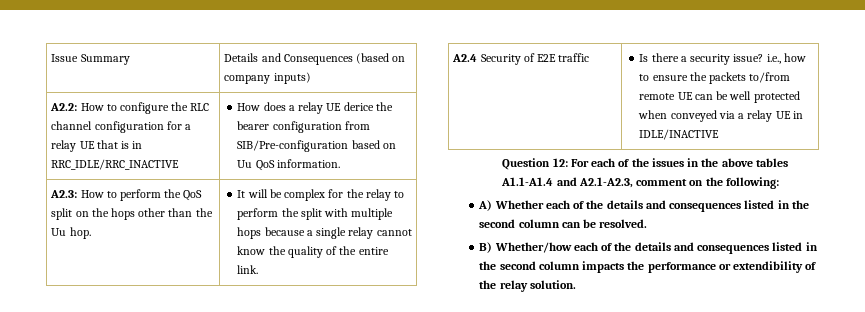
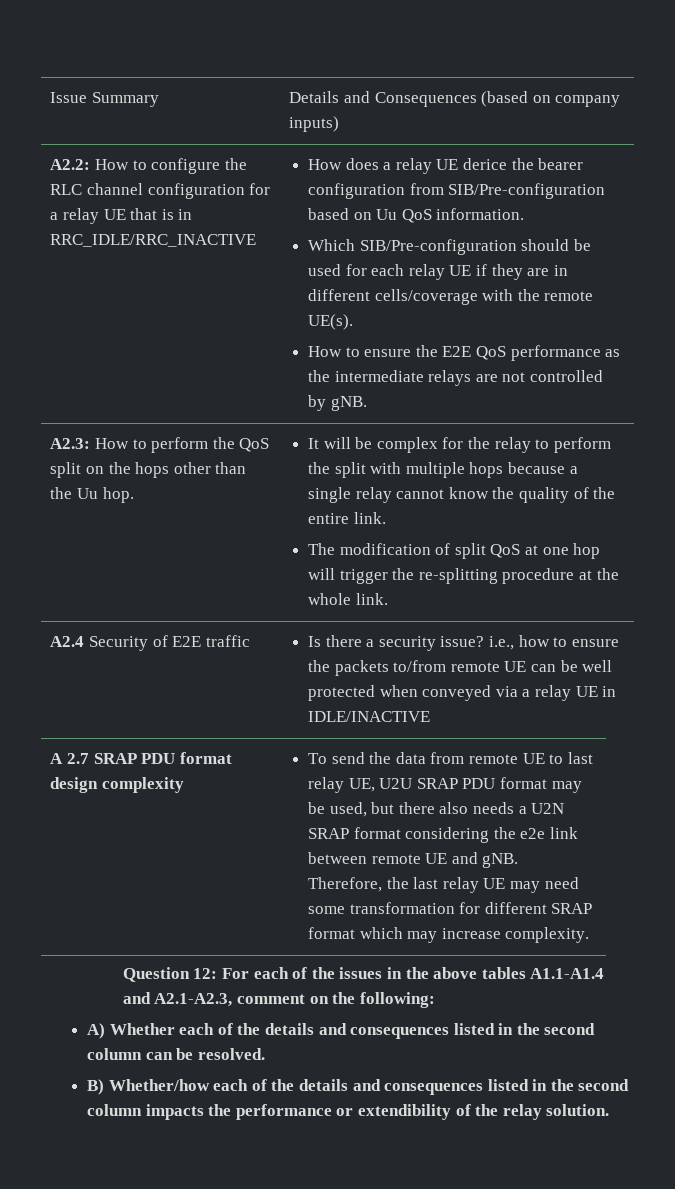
(340, 163) none -> [308,239,591,255] [308,264,568,280] [308,289,594,305] [308,314,354,330] [308,345,621,361] [308,370,603,386] [308,395,367,411] // Which SIB/Pre-configuration should be used for each relay UE if they are in different cells/coverage with the remote UE(s). // How to ensure the E2E QoS performance as the intermediate relays are not controlled by gNB.
(259, 269) none -> [308,543,601,559] [308,568,619,584] [308,593,388,605] // The modification of split QoS at one hop will trigger the re-splitting procedure at the whole link.
(720, 134) none -> [50,752,232,764] [50,777,184,793] [308,752,593,764] [308,777,582,793] [308,802,565,817] [308,827,578,843] [308,852,519,868] [308,877,579,893] [308,902,593,914] [308,927,590,943] // A 2.7 SRAP PDU format design complexity | To send the data from remote UE to last relay UE, U2U SRAP PDU format may be used, but there also needs a U2N SRAP format considering the e2e link between remote UE and gNB. Therefore, the last relay UE may need some transformation for different SRAP format which may increase complexity.

